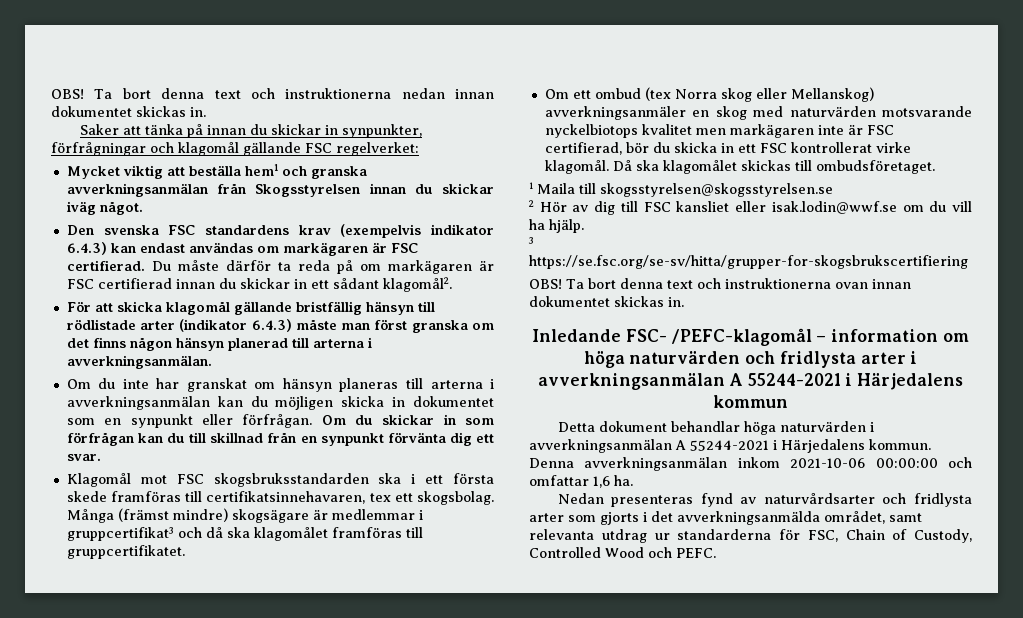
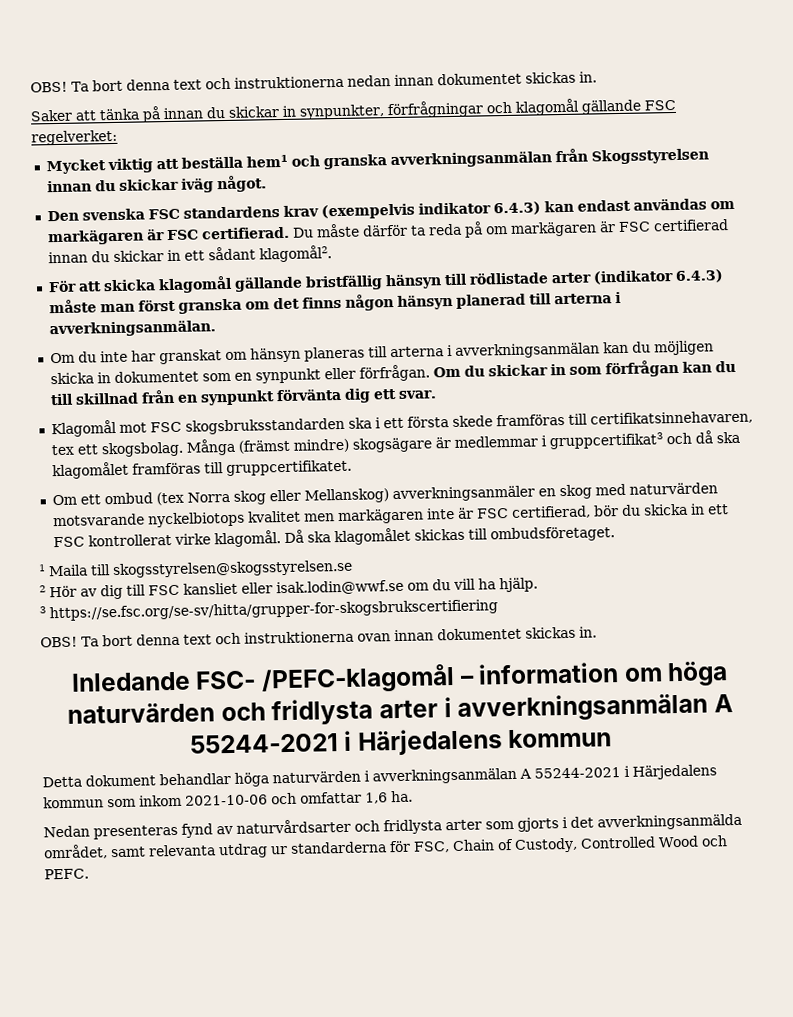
[869,439,931,450] [529,457,728,471] kommun. Denna avverkningsanmälan -> [43,796,136,809] kommun som
[875,458,938,468] 00:00:00 -> (268, 800) none

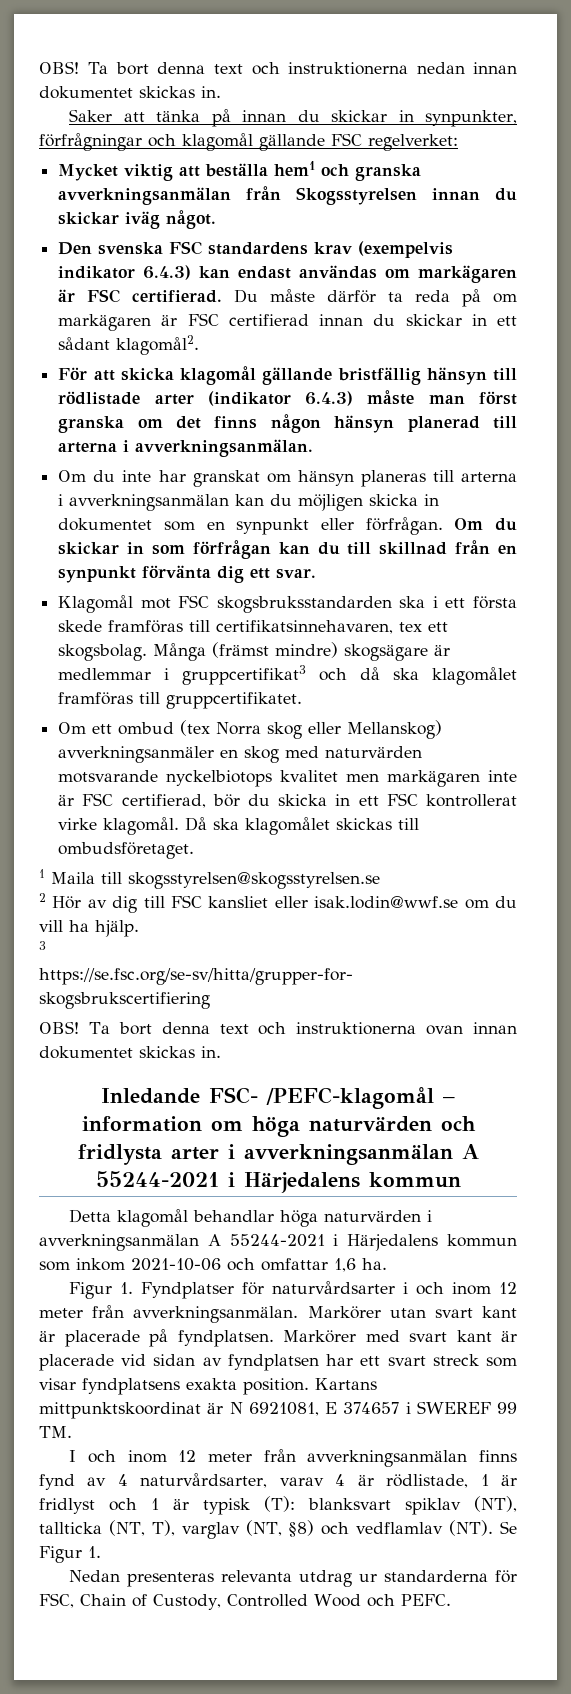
[85,774,156,787] dokument -> [117,1209,189,1227] klagomål
[43,813,742,840] [43,844,146,860] Nedan presenteras fynd av naturvårdsarter och fridlysta arter som gjorts i det avverkningsanmälda området, samt -> [69,1281,518,1299] [39,1305,517,1323] [39,1329,517,1347] [39,1354,517,1371] [39,1378,377,1395] [39,1401,517,1419] [39,1426,72,1438] [69,1449,518,1467] [39,1473,517,1490] [39,1496,517,1515] [39,1520,517,1539] [39,1546,101,1563] [69,1570,215,1587] Figur 1. Fyndplatser för naturvårdsarter i och inom 12 meter från avverkningsanmälan. Markörer utan svart kant är placerade på fyndplatsen. Markörer med svart kant är placerade vid sidan av fyndplatsen har ett svart streck som visar fyndplatsens exakta position. Kartans mittpunktskoordinat är N 6921081, E 374657 i SWEREF 99 TM. // I och inom 12 meter från avverkningsanmälan finns fynd av 4 naturvårdsarter, varav 4 är rödlistade, 1 är fridlyst och 1 är typisk (T): blanksvart spiklav (NT), tallticka (NT, T), varglav (NT, §8) och vedflamlav (NT). Se Figur 1. // Nedan presenteras

